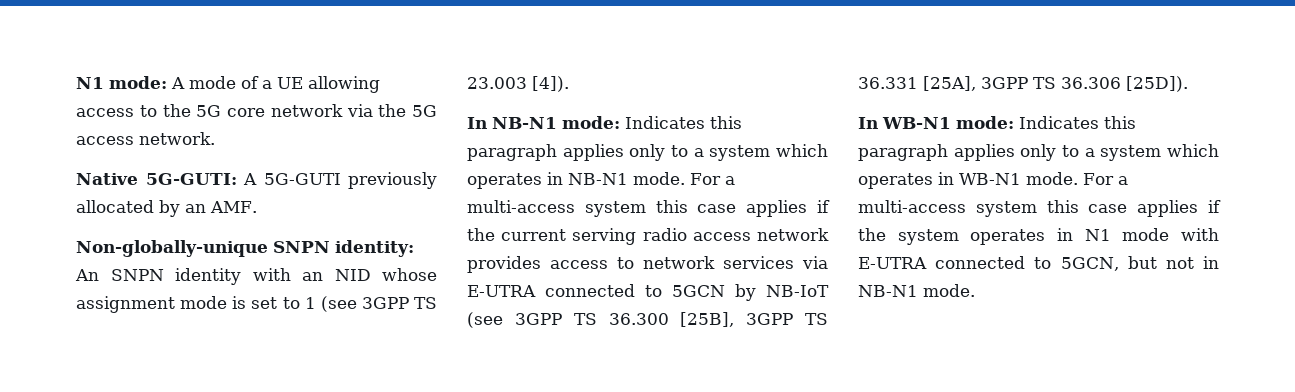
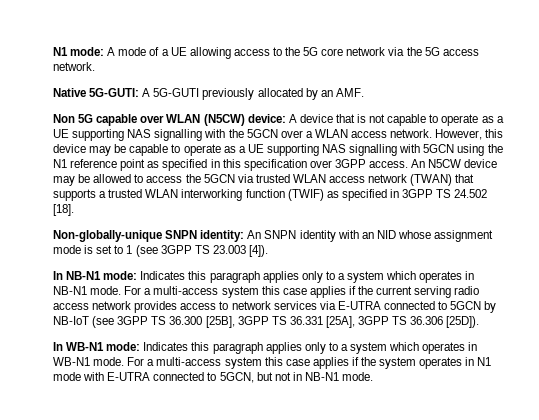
(257, 207) none -> [53,114,504,126] [53,129,504,141] [53,144,503,156] [53,159,498,171] [53,174,475,186] [53,189,488,201] [53,204,74,216] // Non 5G capable over WLAN (N5CW) device: A device that is not capable to operate as a UE supporting NAS signalling with the 5GCN over a WLAN access network. However, this device may be capable to operate as a UE supporting NAS signalling with 5GCN using the N1 reference point as specified in this specification over 3GPP access. An N5CW device may be allowed to access the 5GCN via trusted WLAN access network (TWAN) that supports a trusted WLAN interworking function (TWIF) as specified in 3GPP TS 24.502 [18].

